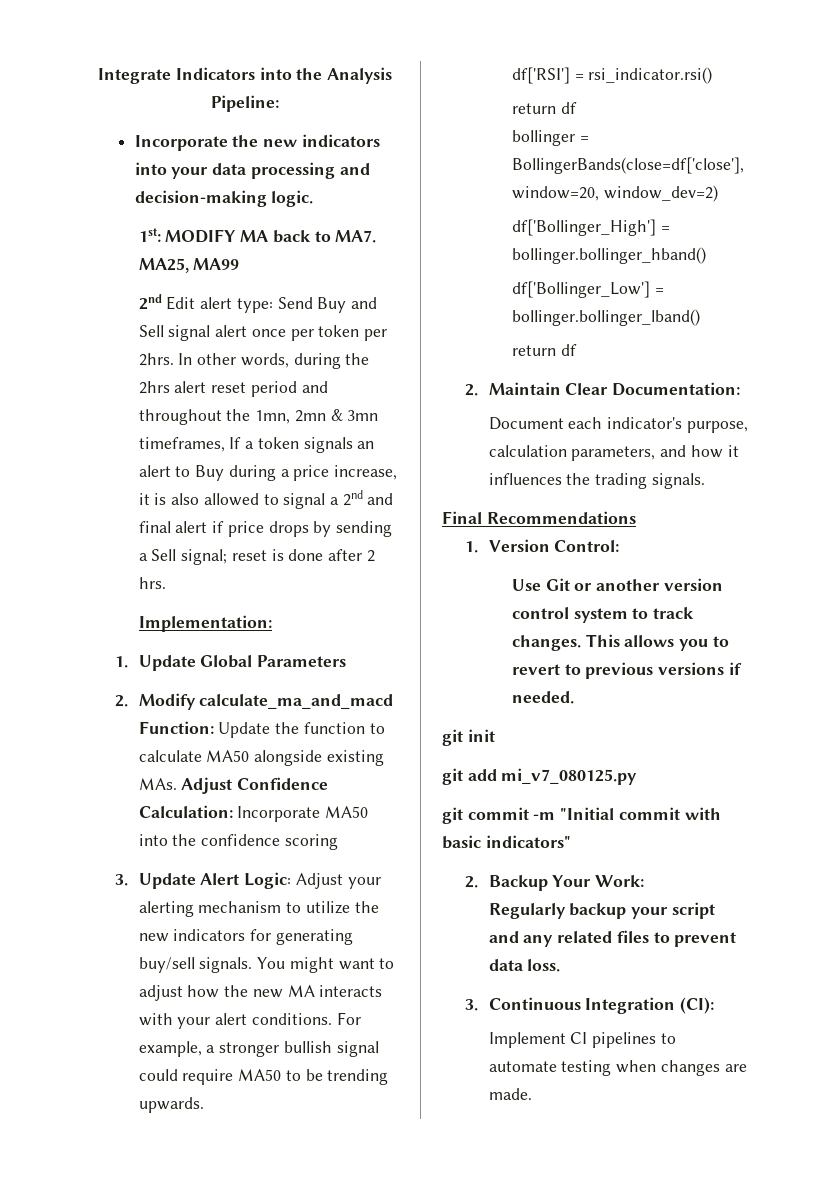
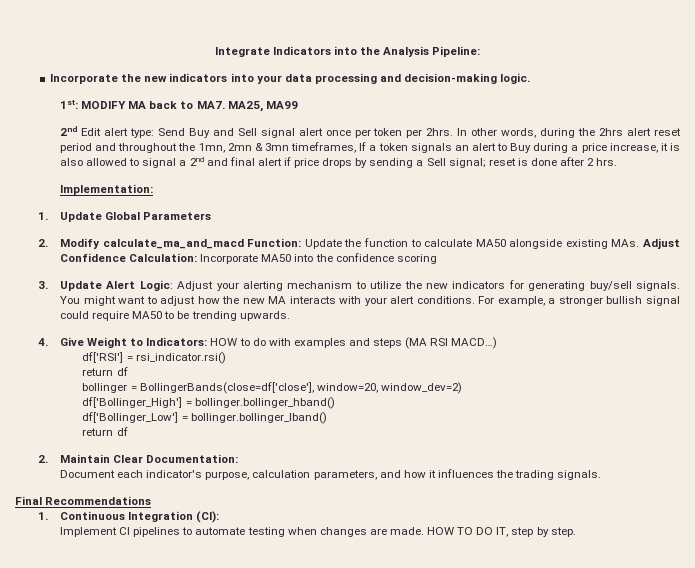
(204, 1105) none -> [37,337,498,349] // 4. Give Weight to Indicators: HOW to do with examples and steps (MA RSI MACD…)
[488,539,620,552] [512,578,723,591] [512,607,695,623] [512,634,729,651] [512,662,742,679] [512,691,575,704] [442,729,495,746] [442,768,638,785] [442,807,721,824] [442,835,571,849] [465,875,645,891] [488,902,715,919] [488,930,737,947] [488,959,561,972] [465,999,479,1011] Version Control: // Use Git or another version control system to track changes. This allows you to revert to previous versions if needed. // git init // git add mi_v7_080125.py // git commit -m "Initial commit with basic indicators" // 2. Backup Your Work: // Regularly backup your script and any related files to prevent data loss. // 3. -> (48, 516) none
(532, 1094) none -> [427,527,576,537] HOW TO DO IT, step by step.

